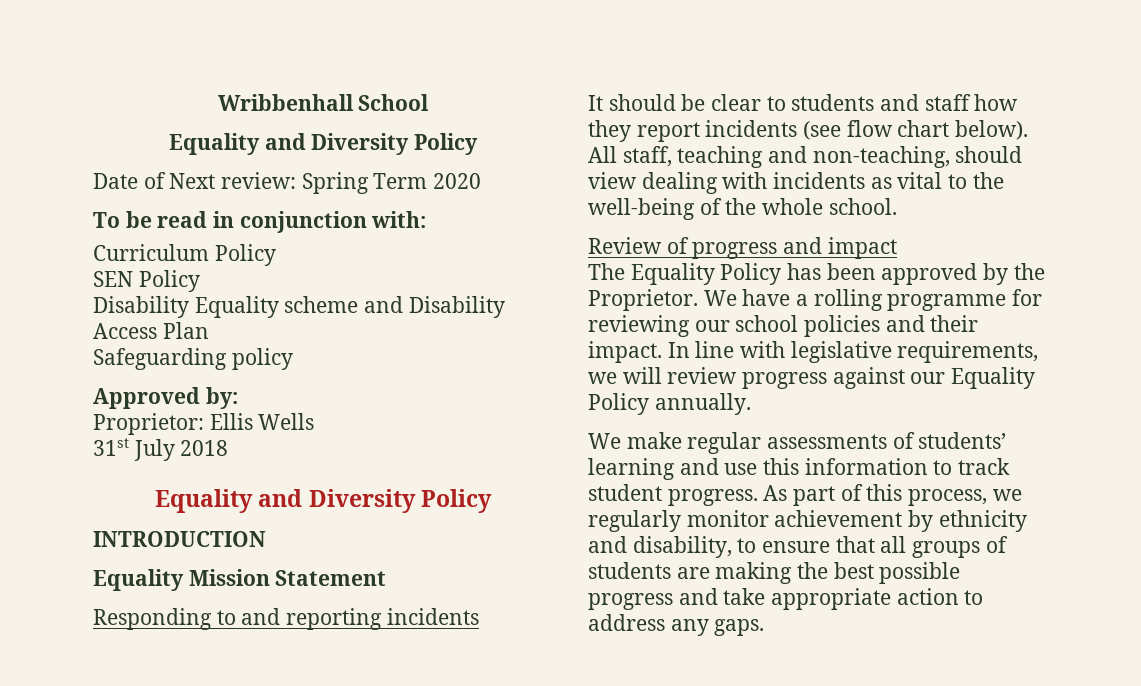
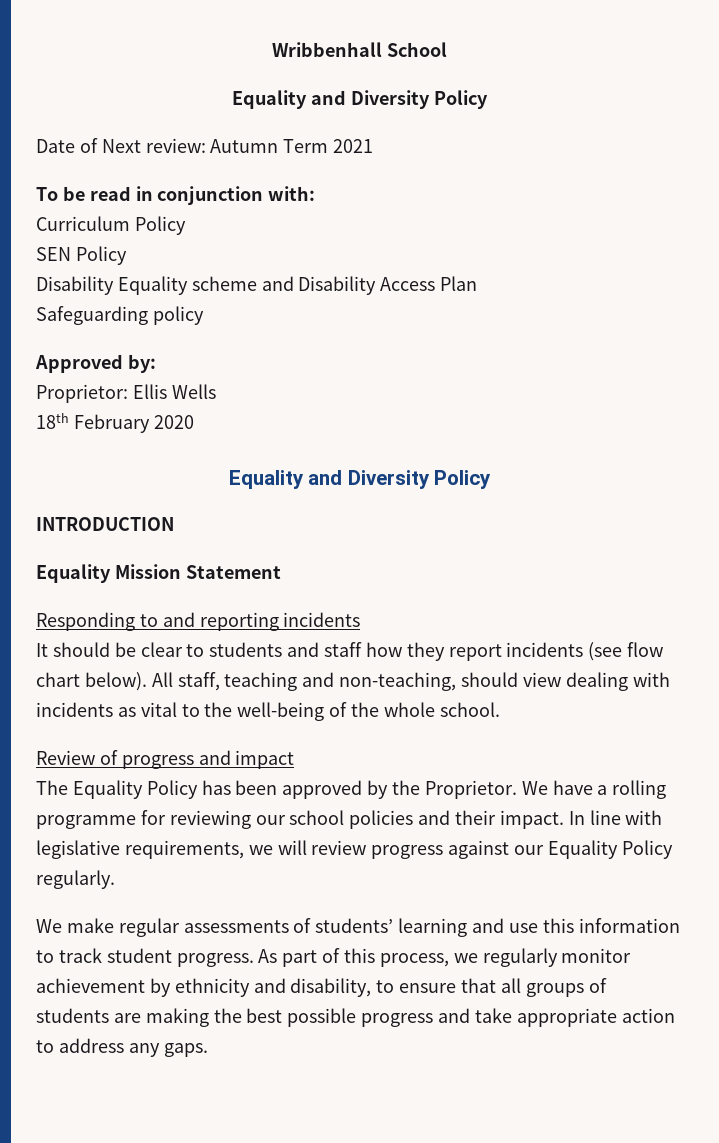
[301,172,482,194] Spring Term 2020 -> [210,139,374,153] Autumn Term 2021
[93,438,229,461] 31st July 2018 -> [36,413,194,433] 18th February 2020
[654,393,751,415] annually. -> [36,870,115,889] regularly.

